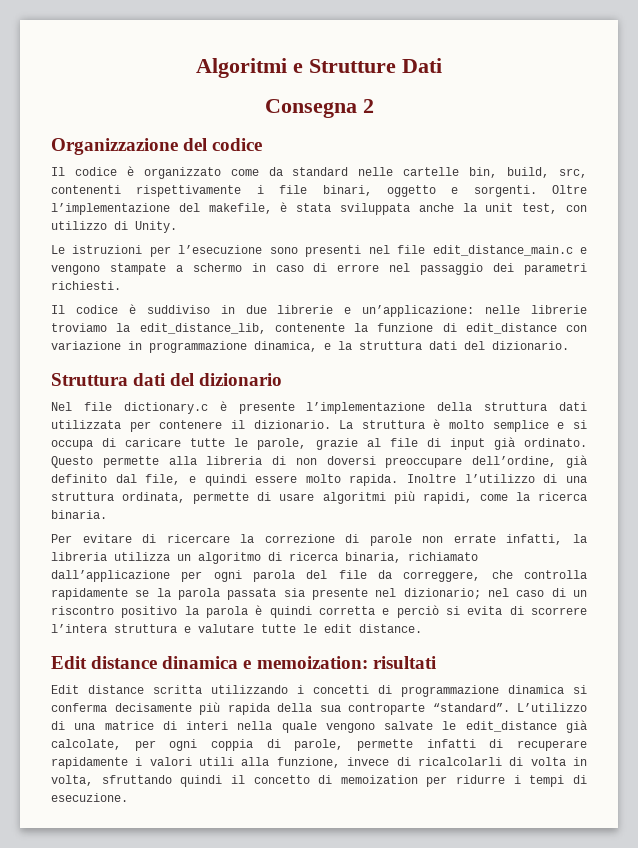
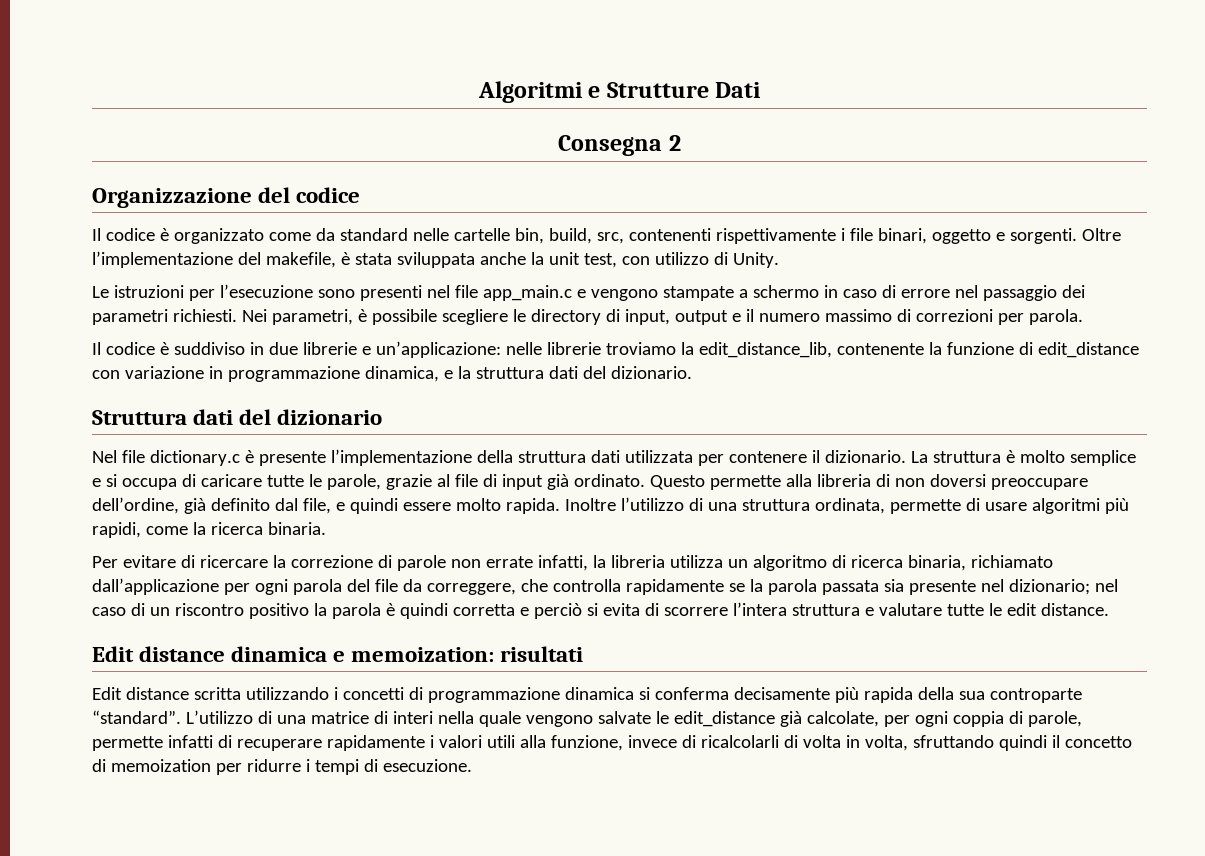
[432,245,573,256] edit_distance_main.c -> [482,285,572,301] app_main.c
(121, 285) none -> [241,309,1083,325] Nei parametri, è possibile scegliere le directory di input, output e il numero massimo di correzioni per parola.

